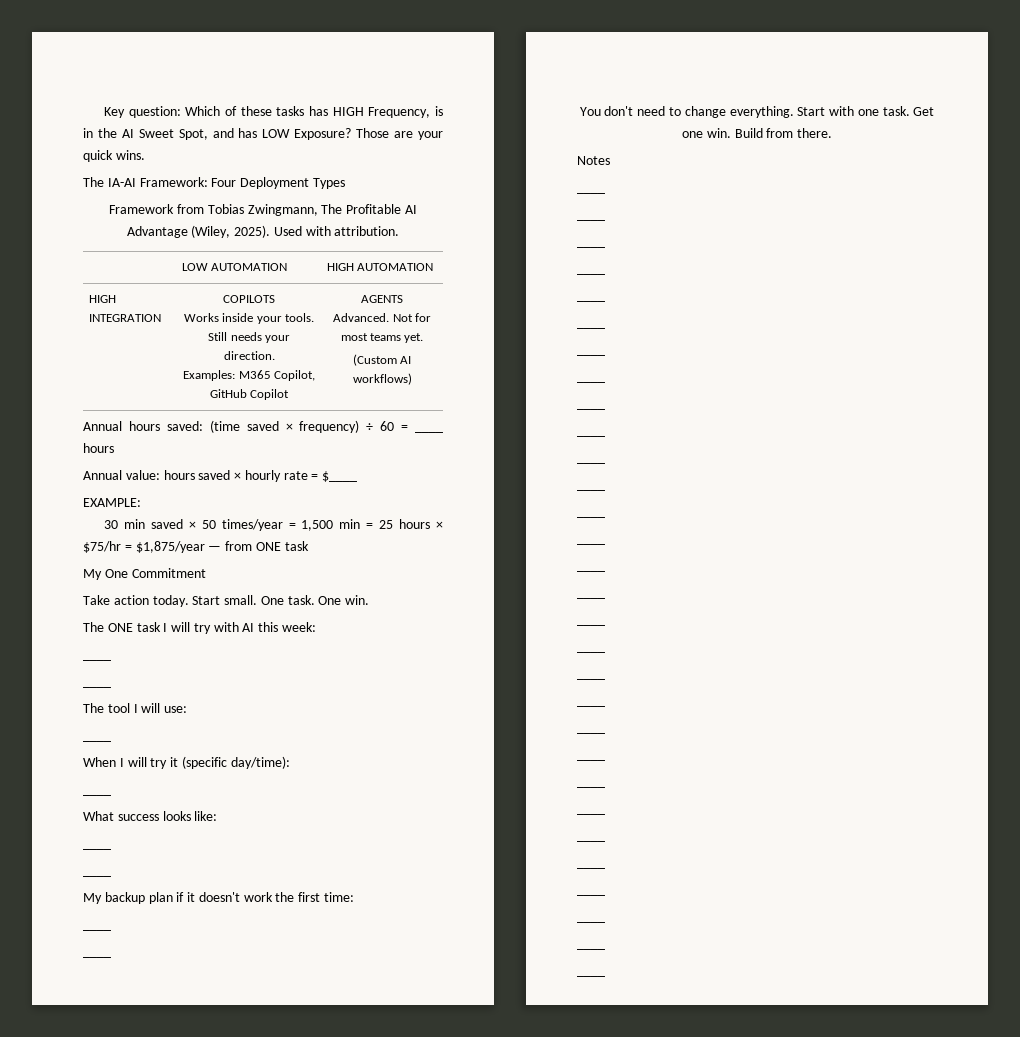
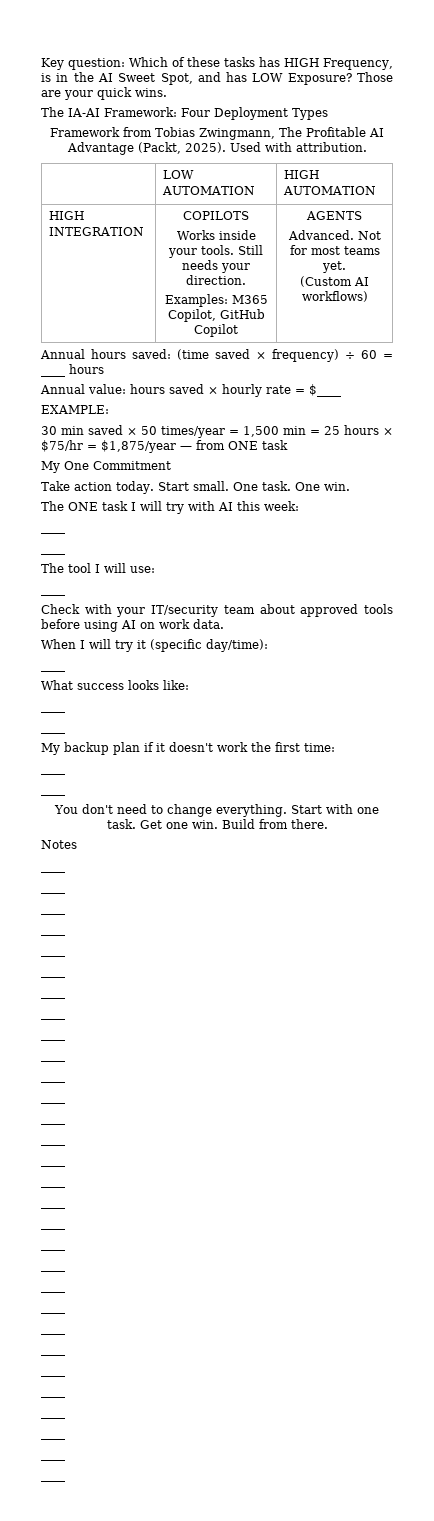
[191,225,231,238] (Wiley, -> [137,142,181,154] (Packt,
(111, 741) none -> [41,604,393,617] [41,619,224,632] // Check with your IT/security team about approved tools before using AI on work data.

